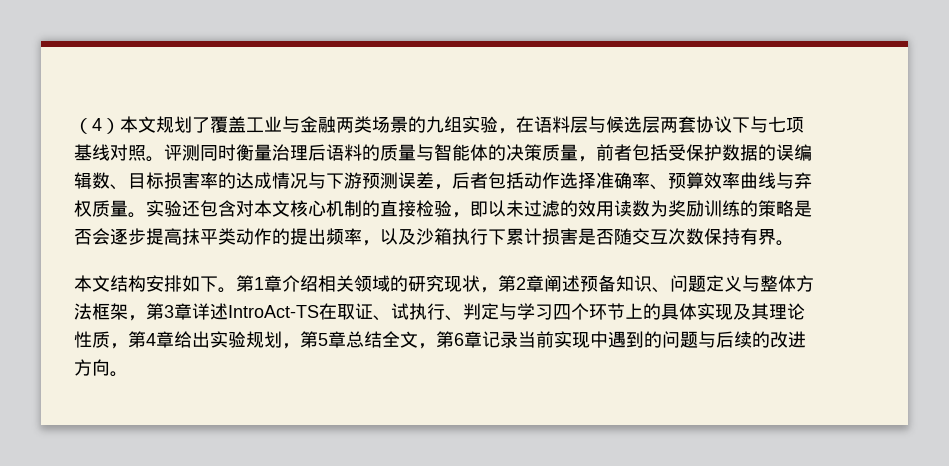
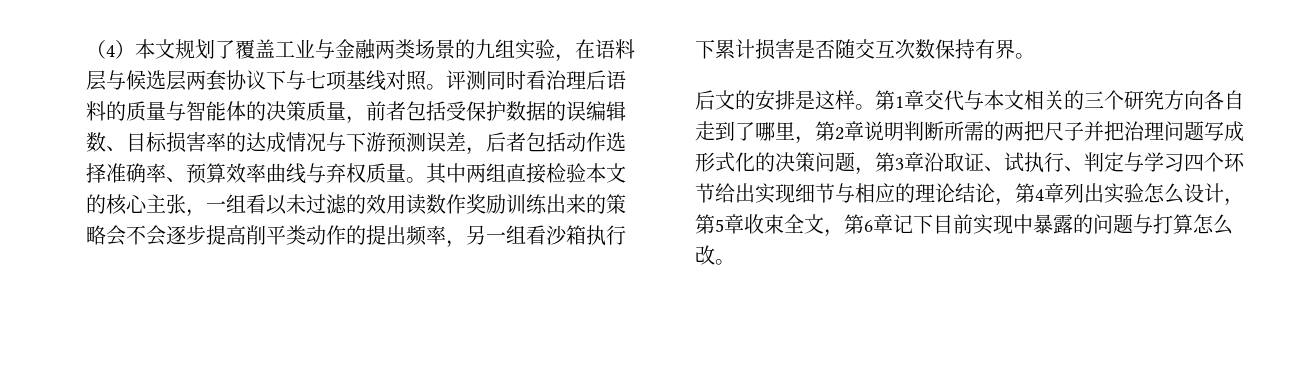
[236,144,272,161] 衡量 -> [526,70,546,90] 看
[146,200,488,218] 实验还包含对本文核心机制的直接检验，即 -> [426,163,626,184] [86,194,266,217] 其中两组直接检验本文的核心主张，一组看
[650,200,668,217] 为 -> [446,194,466,214] 作
[740,200,812,217] [74,229,92,245] 的策略是否 -> [546,194,626,214] [86,225,146,246] 出来的策略会不
[182,228,200,245] 抹 -> [246,225,266,245] 削
[380,228,416,245] 以及 -> [466,225,546,245] 另一组看
[74,275,814,293] [74,303,337,321] 本文结构安排如下。第1章介绍相关领域的研究现状，第2章阐述预备知识、问题定义与整体方法框架，第3章详述IntroAct-TS在 -> [695,90,1244,111] [695,121,1244,144] [695,152,944,175] 后文的安排是这样。第1章交代与本文相关的三个研究方向各自走到了哪里，第2章说明判断所需的两把尺子并把治理问题写成形式化的决策问题，第3章沿
[625,303,805,320] [74,331,282,349] 上的具体实现及其理论性质，第4章给出实验规划 -> [715,183,1224,206] 给出实现细节与相应的理论结论，第4章列出实验怎么设计
[346,331,382,348] 总结 -> [744,214,784,234] 收束
[500,331,536,348] 录当 -> [913,214,953,234] 下目
[608,331,644,348] 遇到 -> [1033,214,1073,234] 暴露
[716,331,806,348] [74,359,110,376] 后续的改进方向 -> [1153,214,1233,235] [695,245,715,265] 打算怎么改

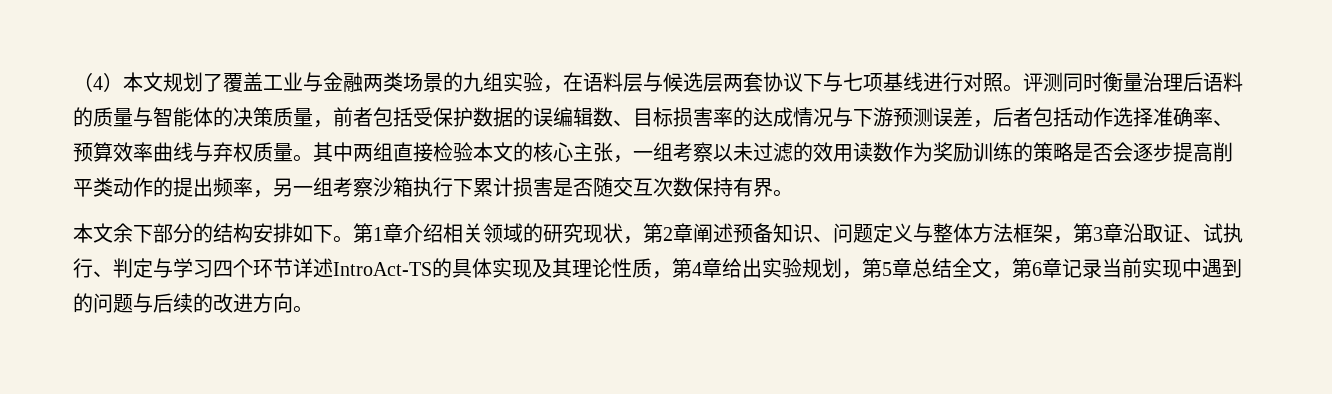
(386, 80) none -> [923,72,963,92] 进行
[526,70,546,90] 看 -> [1103,72,1143,92] 衡量
[246,194,266,214] 看 -> [673,142,713,163] 考察
(466, 204) none -> [913,142,933,162] 为
[546,194,626,214] [86,225,146,246] 出来的策略会不 -> [1013,142,1113,162] 的策略是否
[526,225,546,245] 看 -> [333,177,373,198] 考察
[695,90,1244,111] [695,121,1244,144] [695,152,855,172] 后文的安排是这样。第1章交代与本文相关的三个研究方向各自走到了哪里，第2章说明判断所需的两把尺子并把治理问题写成形式化的决策问题 -> [73,223,1053,244] 本文余下部分的结构安排如下。第1章介绍相关领域的研究现状，第2章阐述预备知识、问题定义与整体方法框架
[715,183,1224,206] 给出实现细节与相应的理论结论，第4章列出实验怎么设计 -> [293,258,842,279] 详述IntroAct-TS的具体实现及其理论性质，第4章给出实验规划
[744,214,784,234] 收束 -> [912,258,952,278] 总结
[913,214,953,234] 下目 -> [1082,258,1122,278] 录当
[1033,214,1073,234] 暴露 -> [1202,258,1242,278] 遇到
[1153,214,1233,235] [695,245,715,265] 打算怎么改 -> [153,293,293,313] 后续的改进方向

